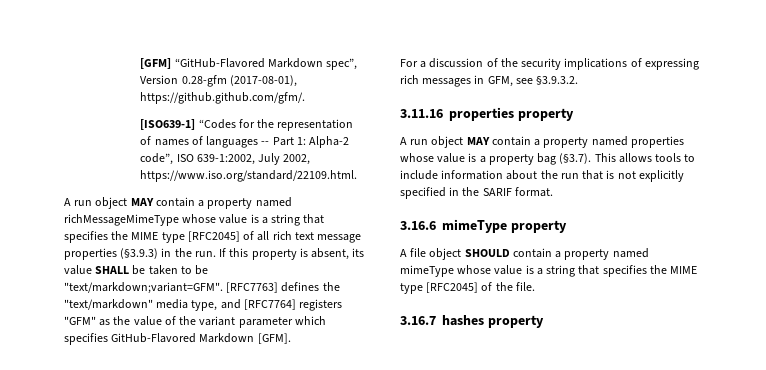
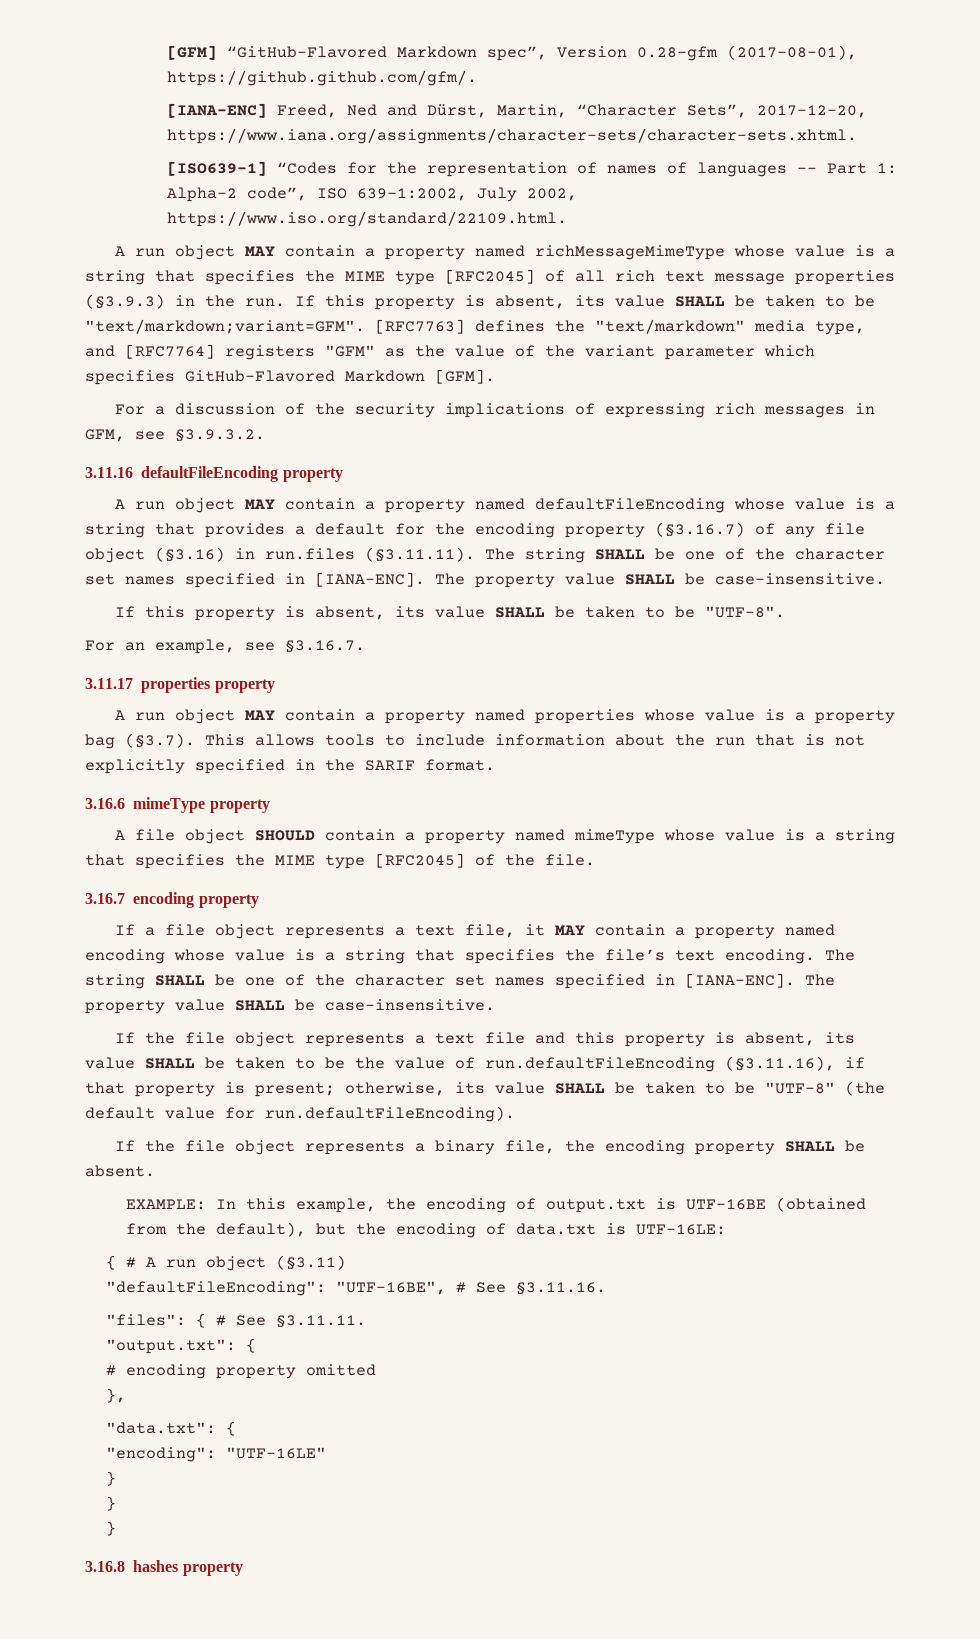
(306, 98) none -> [167,103,868,118] [167,128,858,144] // [IANA-ENC] Freed, Ned and Dürst, Martin, “Character Sets”, 2017-12-20, https://www.iana.org/assignments/character-sets/character-sets.xhtml.
(443, 113) none -> [141,466,343,482] [115,498,896,513] [85,522,865,538] [85,547,885,563] [85,572,885,588] [115,606,786,621] [85,639,365,654] [85,678,133,689] defaultFileEncoding property // A run object MAY contain a property named defaultFileEncoding whose value is a string that provides a default for the encoding property (§3.16.7) of any file object (§3.16) in run.files (§3.11.11). The string SHALL be one of the character set names specified in [IANA-ENC]. The property value SHALL be case-insensitive. // If this property is absent, its value SHALL be taken to be "UTF-8". // For an example, see §3.16.7. // 3.11.17
(436, 320) none -> [133,892,259,908] [115,924,836,939] [85,949,855,964] [85,973,835,989] [85,999,495,1014] [115,1032,856,1047] [85,1056,865,1072] [85,1081,885,1097] [85,1106,515,1122] [115,1140,866,1155] [85,1165,155,1177] [126,1197,867,1213] [126,1222,727,1238] [105,1255,346,1271] [105,1281,606,1296] [105,1313,366,1328] [105,1338,256,1354] [105,1364,376,1379] [105,1388,126,1403] [105,1421,236,1436] [105,1447,326,1462] [105,1471,116,1486] [105,1496,116,1511] [105,1521,116,1536] [85,1561,125,1572] encoding property // If a file object represents a text file, it MAY contain a property named encoding whose value is a string that specifies the file’s text encoding. The string SHALL be one of the character set names specified in [IANA-ENC]. The property value SHALL be case-insensitive. // If the file object represents a text file and this property is absent, its value SHALL be taken to be the value of run.defaultFileEncoding (§3.11.16), if that property is present; otherwise, its value SHALL be taken to be "UTF-8" (the default value for run.defaultFileEncoding). // If the file object represents a binary file, the encoding property SHALL be absent. // EXAMPLE: In this example, the encoding of output.txt is UTF-16BE (obtained from the default), but the encoding of data.txt is UTF-16LE: // { # A run object (§3.11) // "defaultFileEncoding": "UTF-16BE", # See §3.11.16. // "files": { # See §3.11.11. // "output.txt": { // # encoding property omitted // }, // "data.txt": { // "encoding": "UTF-16LE" // } // } // } // 3.16.8

